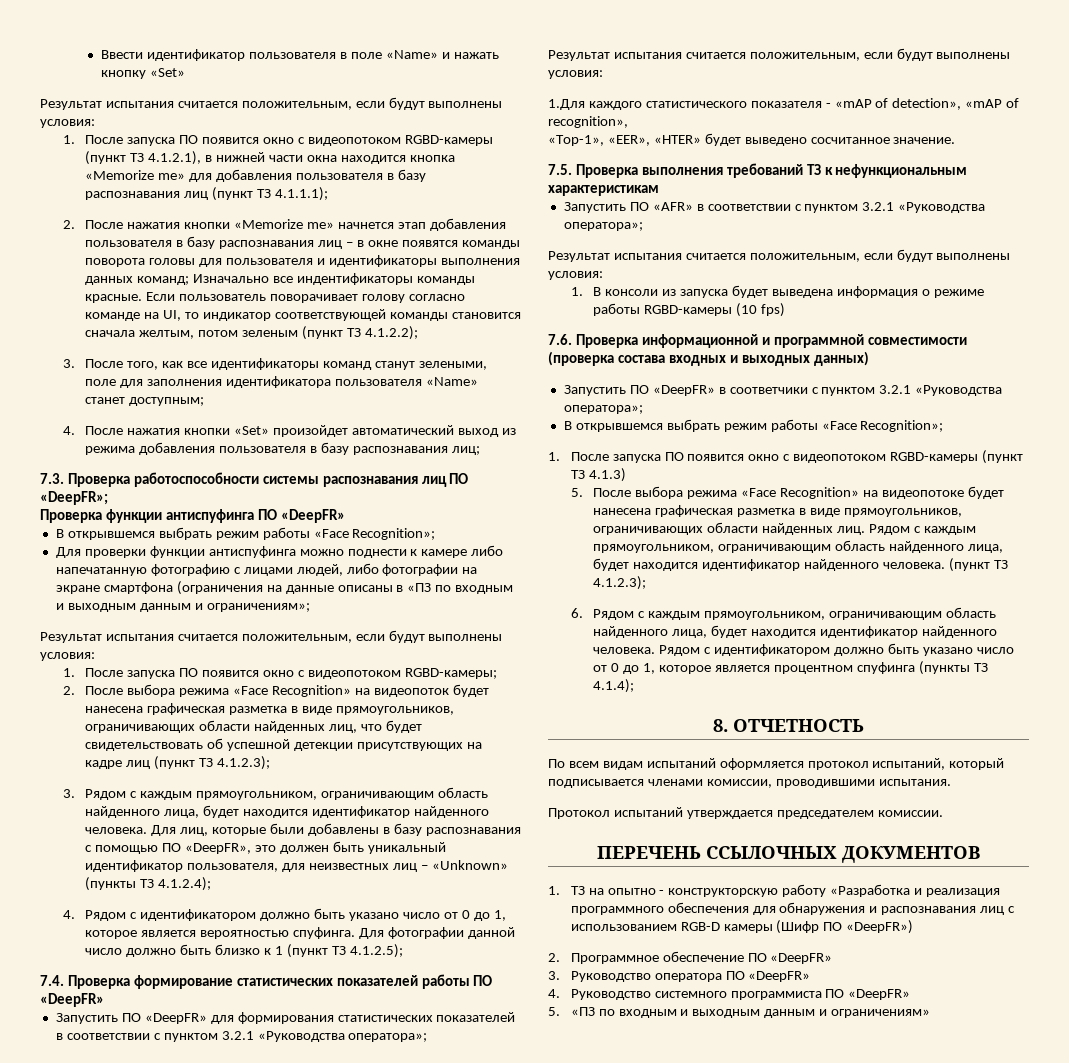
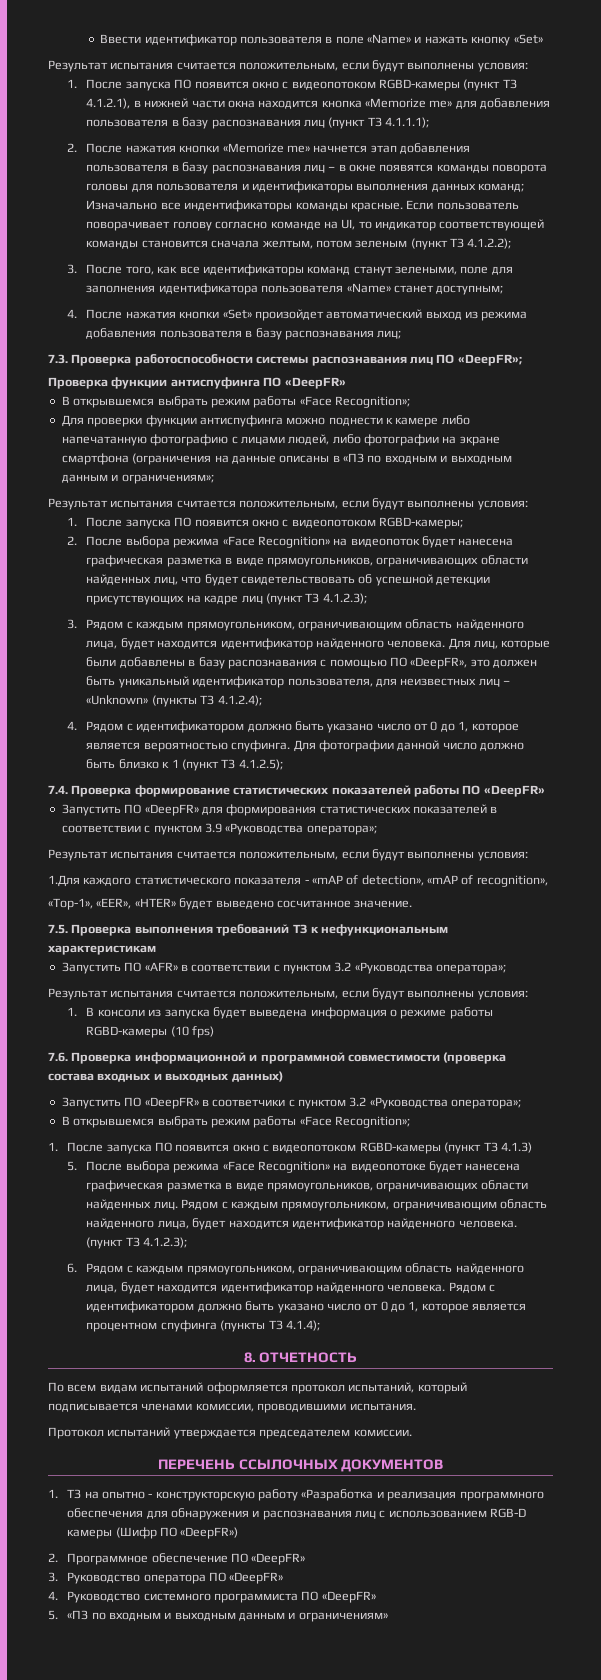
[221,1031,254,1040] 3.2.1 -> [204,823,222,833] 3.9
[862,202,895,211] 3.2.1 -> [334,962,352,972] 3.2
[879,385,912,394] 3.2.1 -> [349,1097,367,1107] 3.2

